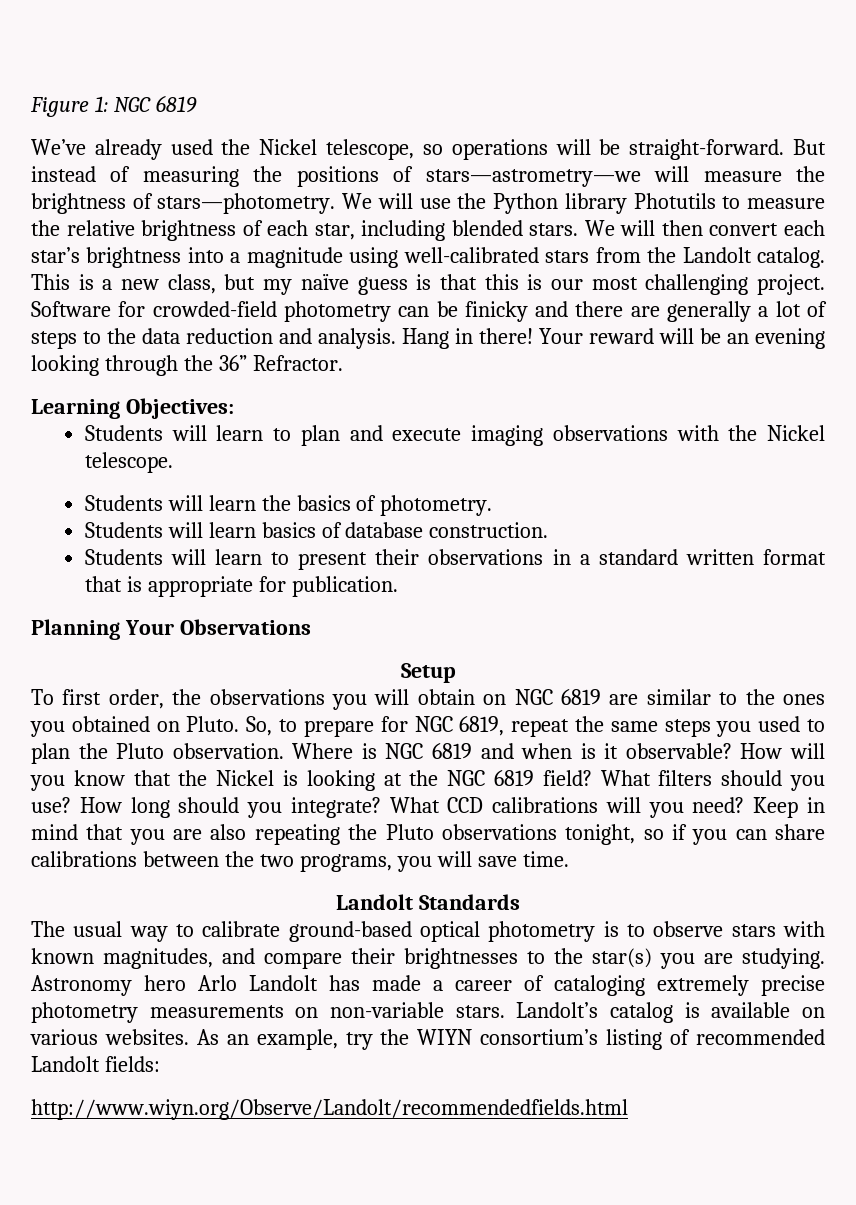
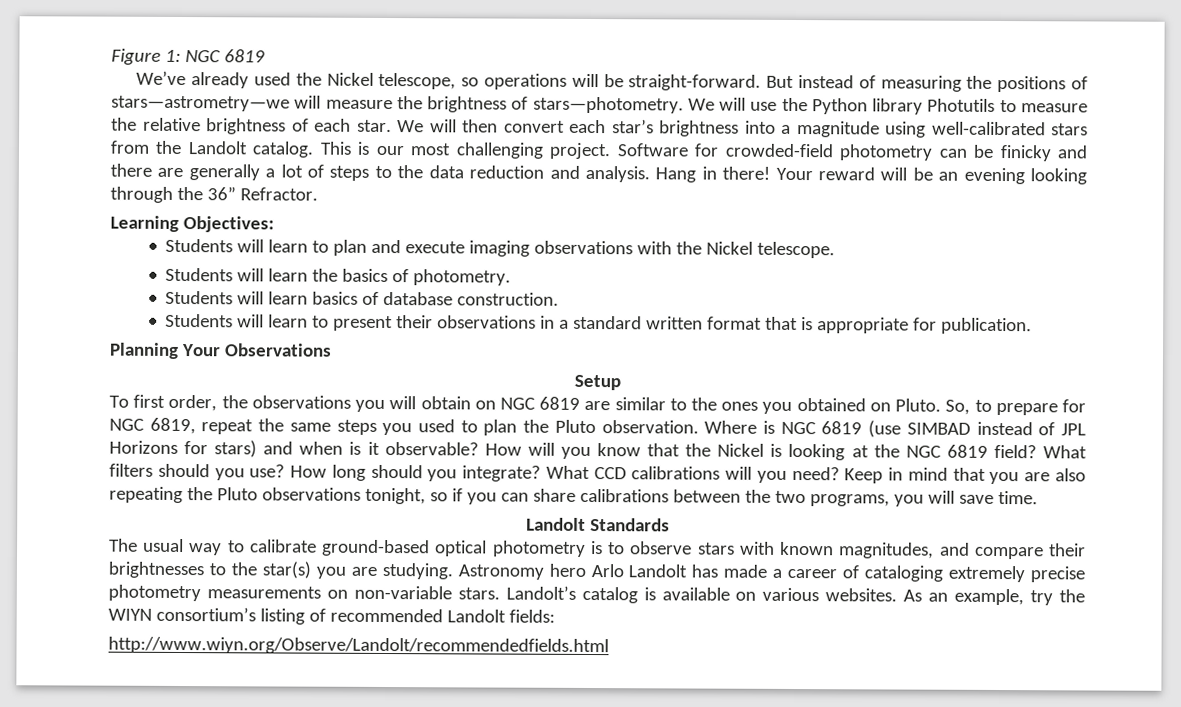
[314,220,579,241] star, including blended stars. -> [356,119,392,133] star.
[102,274,543,295] a new class, but my naïve guess is that this is -> (371, 148) none
(472, 751) none -> [868,420,1086,438] [109,440,258,458] (use SIMBAD instead of JPL Horizons for stars)

